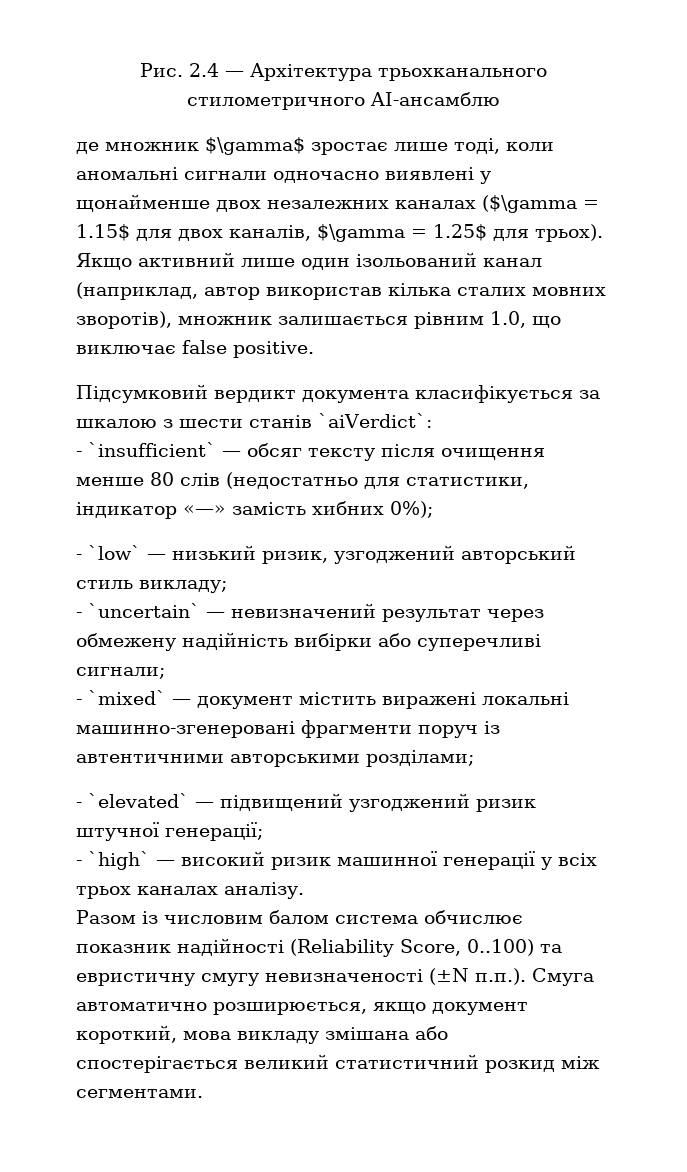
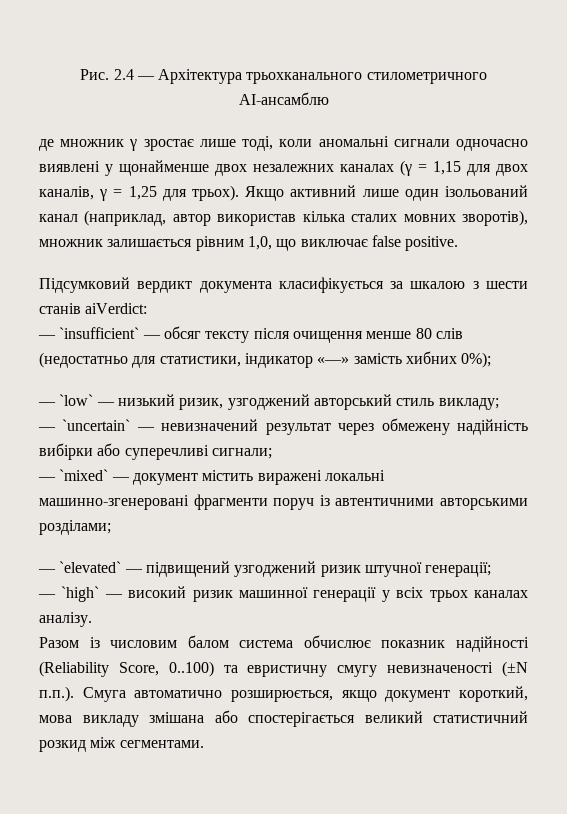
[205,137,305,155] $\gamma$ -> [129,139,138,151] γ
[482,195,599,213] [76,224,487,242] ($\gamma = 1.15$ для двох каналів, $\gamma = 1.25$ -> [400,160,528,176] [39,186,157,201] (γ = 1,15 для двох каналів, γ = 1,25
[490,311,526,328] 1.0, -> [247,236,272,250] 1,0,
[318,413,432,428] [76,451,82,457] `aiVerdict`: // - -> [85,303,148,314] [38,335,56,339] aiVerdict: // —
[76,554,82,560] - -> [38,402,56,406] —
[76,612,82,618] - -> [38,427,56,431] —
[76,699,82,705] - -> [38,477,56,481] —
[76,802,82,808] - -> [38,569,56,573] —
[76,860,82,866] - -> [38,594,56,598] —

